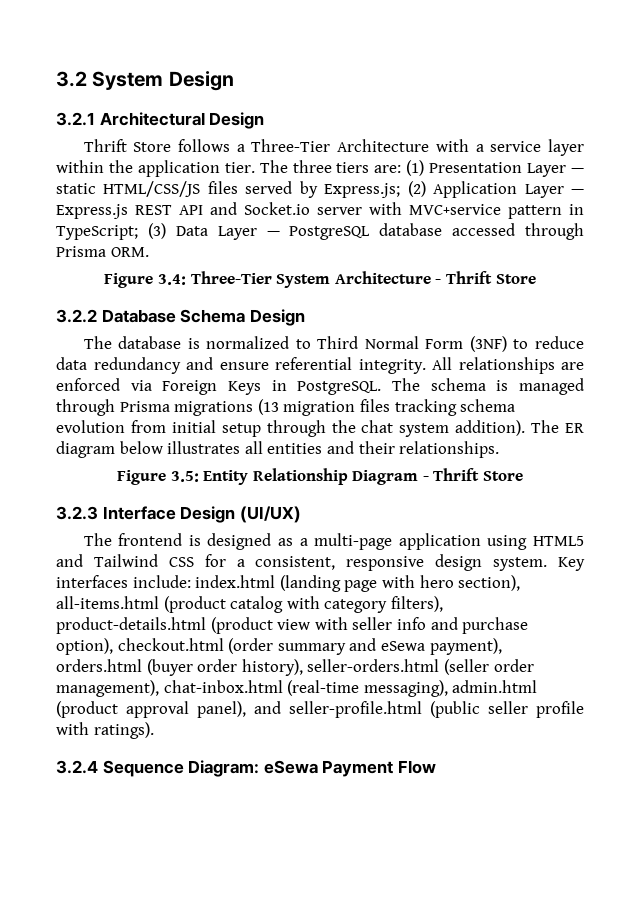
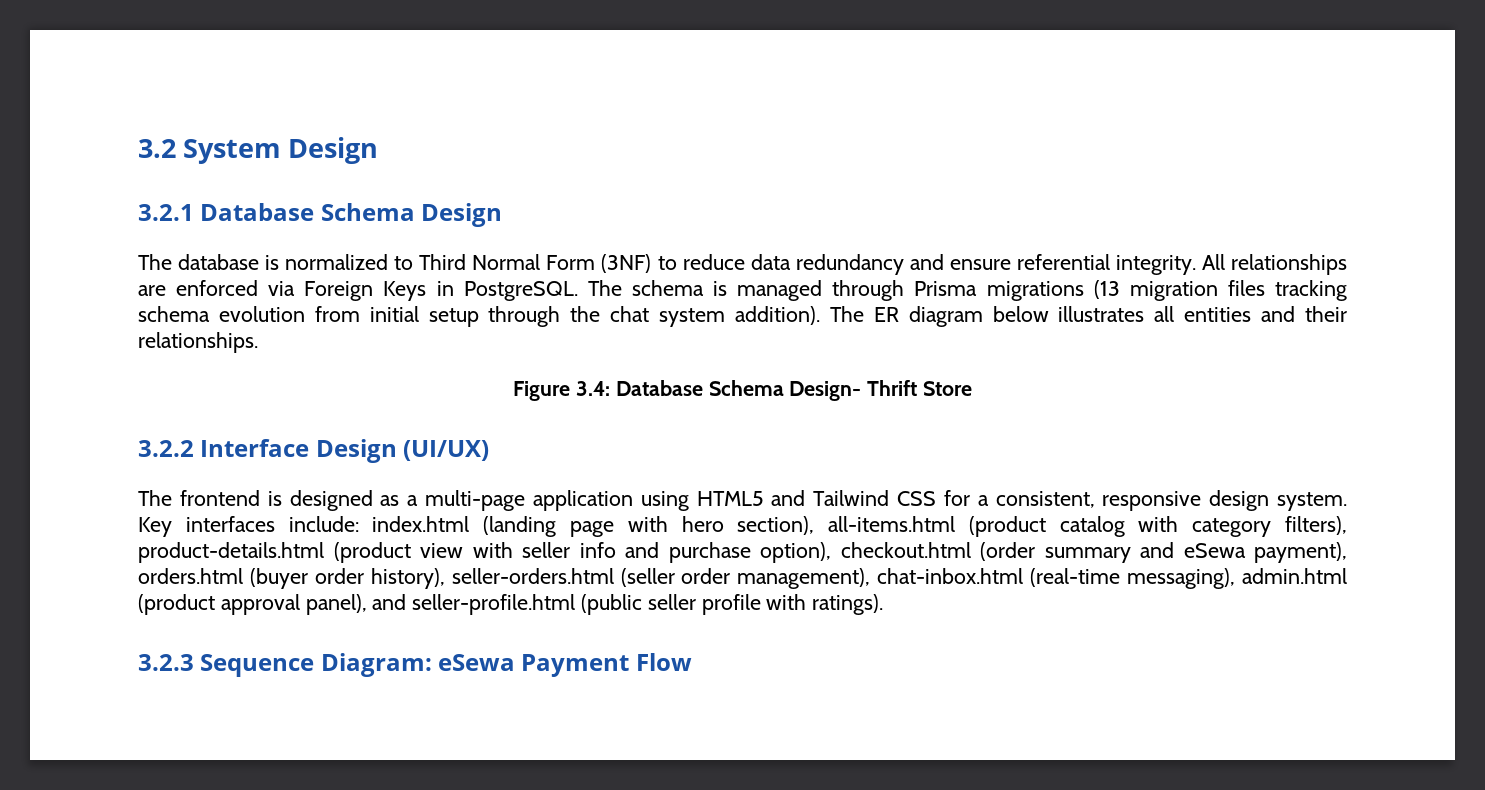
[99,112,265,129] [83,139,584,156] [56,160,585,177] [56,181,585,198] [56,202,584,219] [56,223,584,240] [56,246,149,257] [104,271,536,288] [56,309,97,323] Architectural Design // Thrift Store follows a Three-Tier Architecture with a service layer within the application tier. The three tiers are: (1) Presentation Layer — static HTML/CSS/JS files served by Express.js; (2) Application Layer — Express.js REST API and Socket.io server with MVC+service pattern in TypeScript; (3) Data Layer — PostgreSQL database accessed through Prisma ORM. // Figure 3.4: Three-Tier System Architecture - Thrift Store // 3.2.2 -> (194, 212) none
[170,468,524,485] [56,506,98,520] 3.5: Entity Relationship Diagram - Thrift Store // 3.2.3 -> [575,380,972,401] [138,440,194,457] 3.4: Database Schema Design- Thrift Store // 3.2.2
[56,760,98,774] 3.2.4 -> [138,654,194,671] 3.2.3

